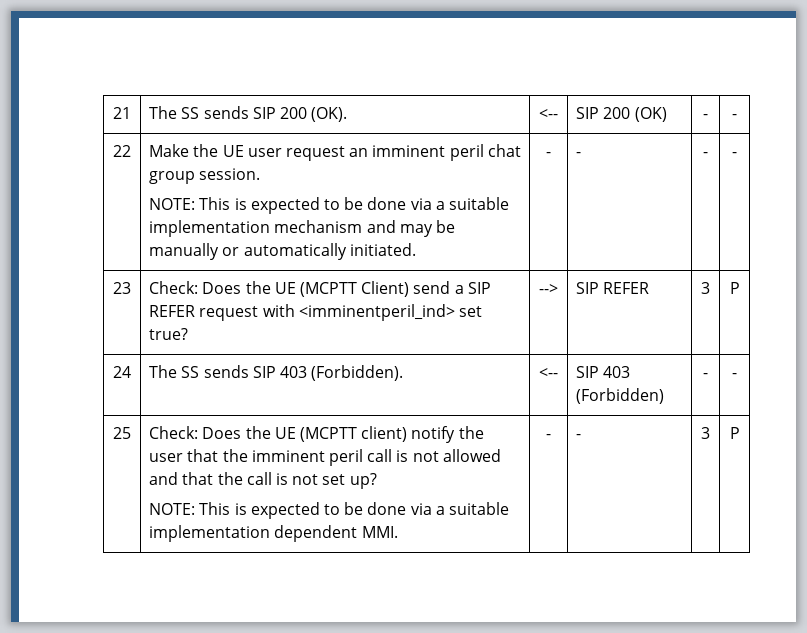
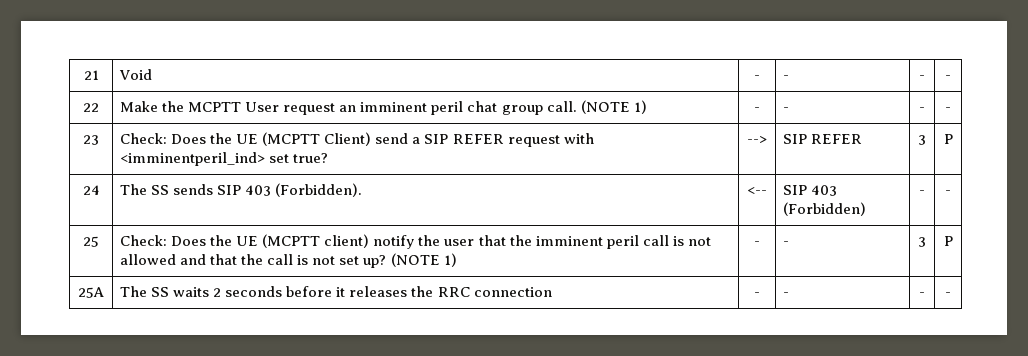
[149,106,348,122] [539,109,558,119] [576,107,667,122] The SS sends SIP 200 (OK). | <-- | SIP 200 (OK) -> [119,69,153,80] [754,75,760,80] [783,75,790,80] Void | - | -
[222,145,282,157] UE user -> [188,102,280,112] MCPTT User
[199,168,261,180] [149,197,509,214] [149,220,455,237] [149,243,416,260] session. // NOTE: This is expected to be done via a suitable implementation mechanism and may be manually or automatically initiated. -> [546,100,647,114] call. (NOTE 1)
[149,502,509,519] [149,525,398,542] [546,434,551,439] [576,434,582,439] [701,427,710,439] [729,427,740,439] // NOTE: This is expected to be done via a suitable implementation dependent MMI. | - | - | 3 | P -> [390,253,457,267] [754,241,760,246] [783,241,790,246] [918,237,926,247] [943,236,953,246] [78,287,104,298] [120,286,552,297] [754,292,760,297] [783,292,790,297] [919,292,925,297] [945,292,951,297] (NOTE 1) | - | - | 3 | P // 25A | The SS waits 2 seconds before it releases the RRC connection | - | - | - | -

